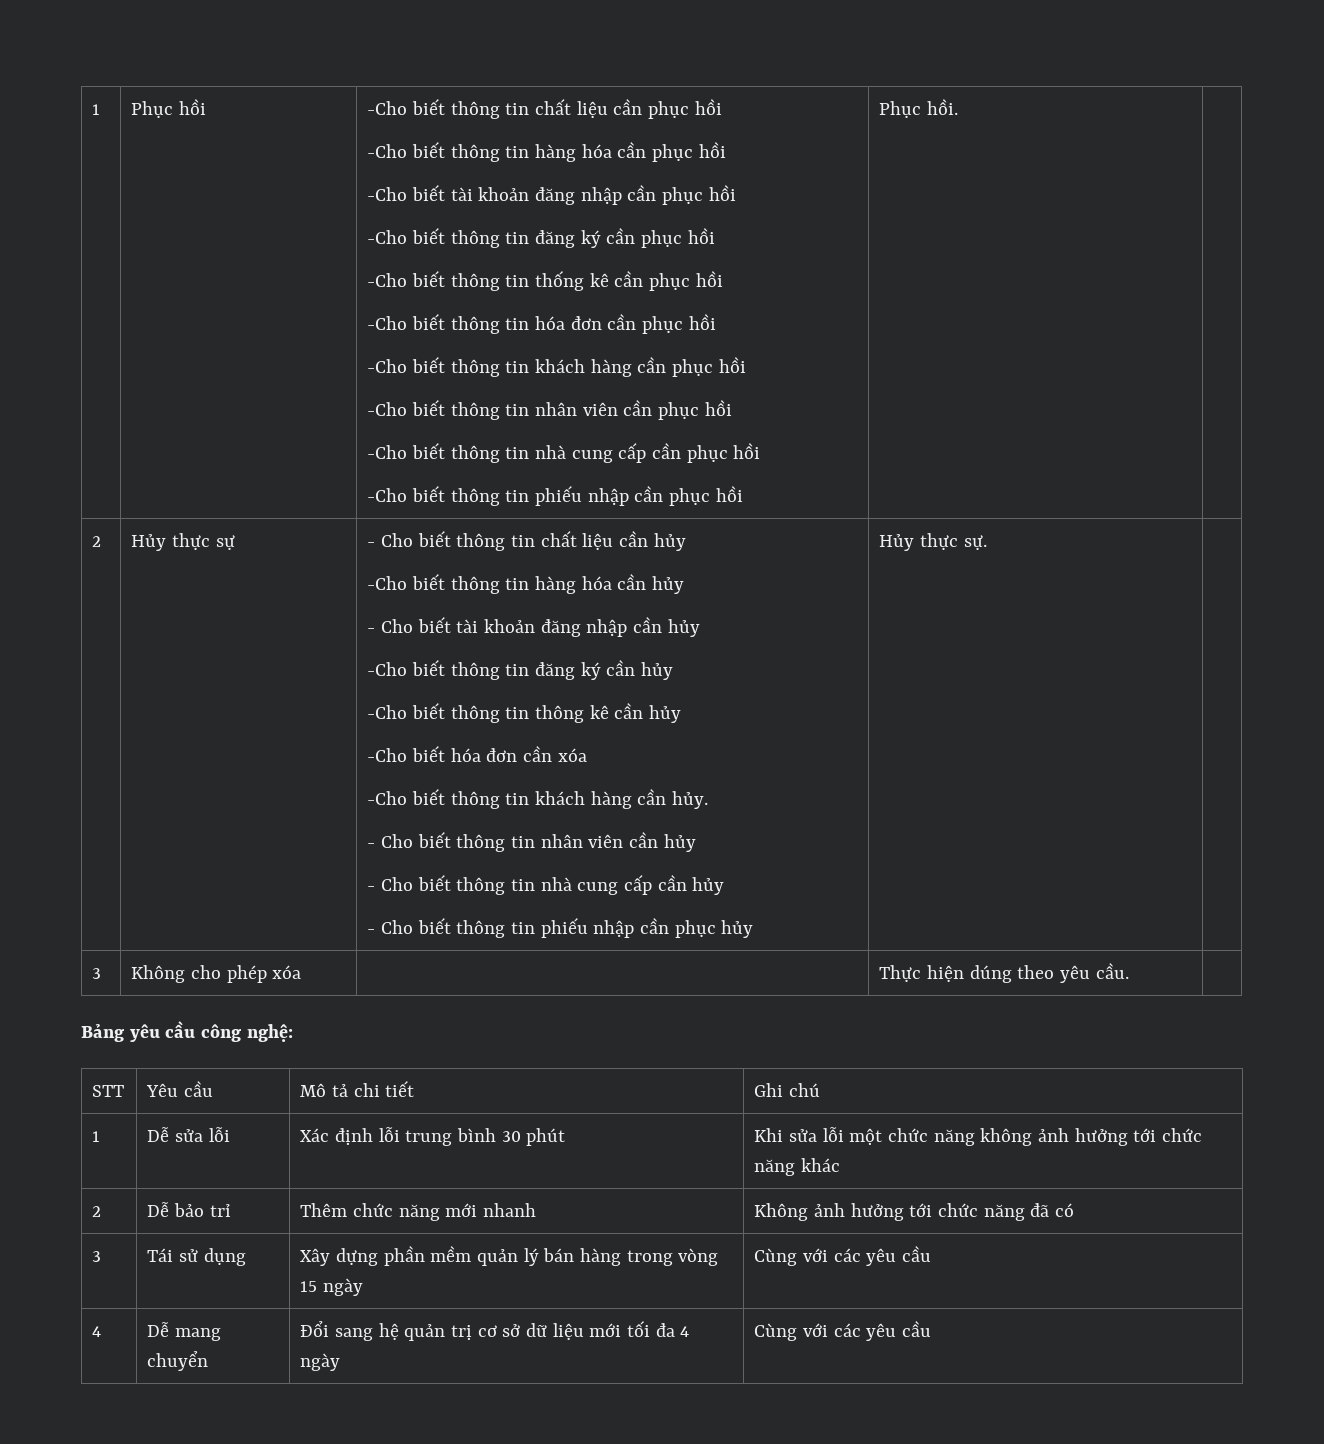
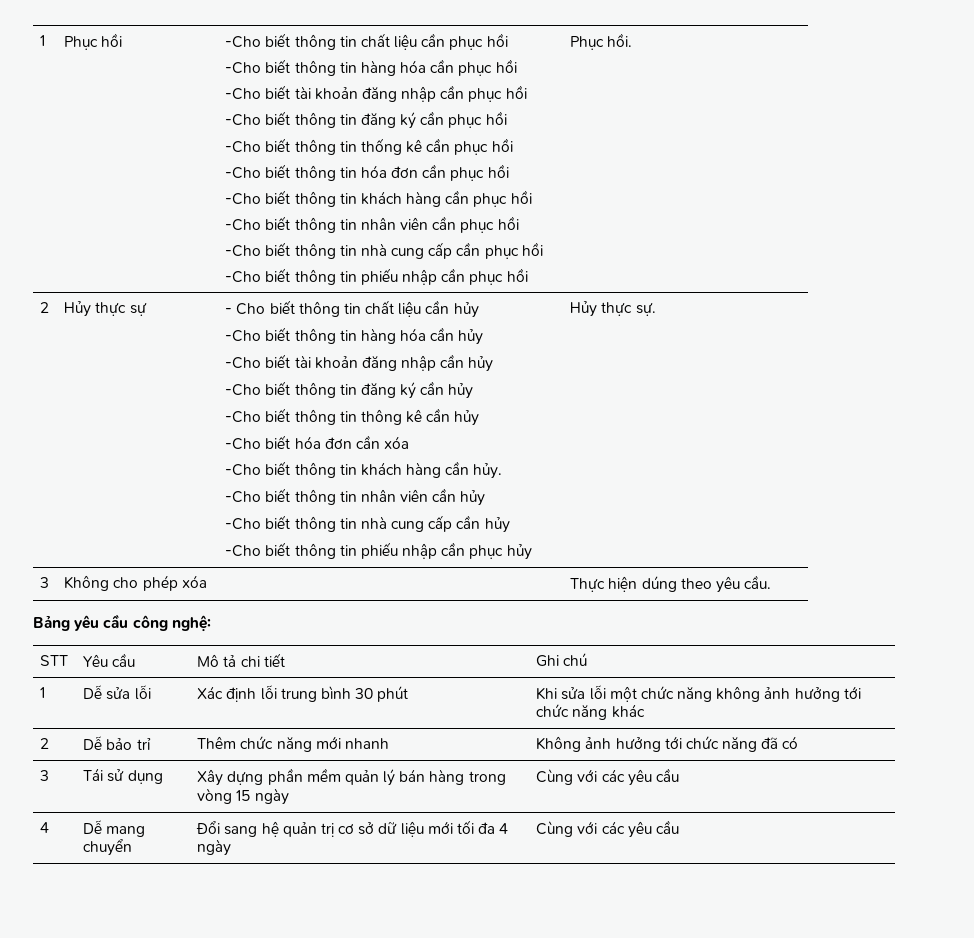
[367,619,414,633] - Cho -> [225,357,262,369] -Cho
[367,834,414,848] - Cho -> [225,491,262,503] -Cho
[367,877,414,891] - Cho -> [225,518,262,530] -Cho
[367,920,414,934] - Cho -> [225,545,262,557] -Cho

